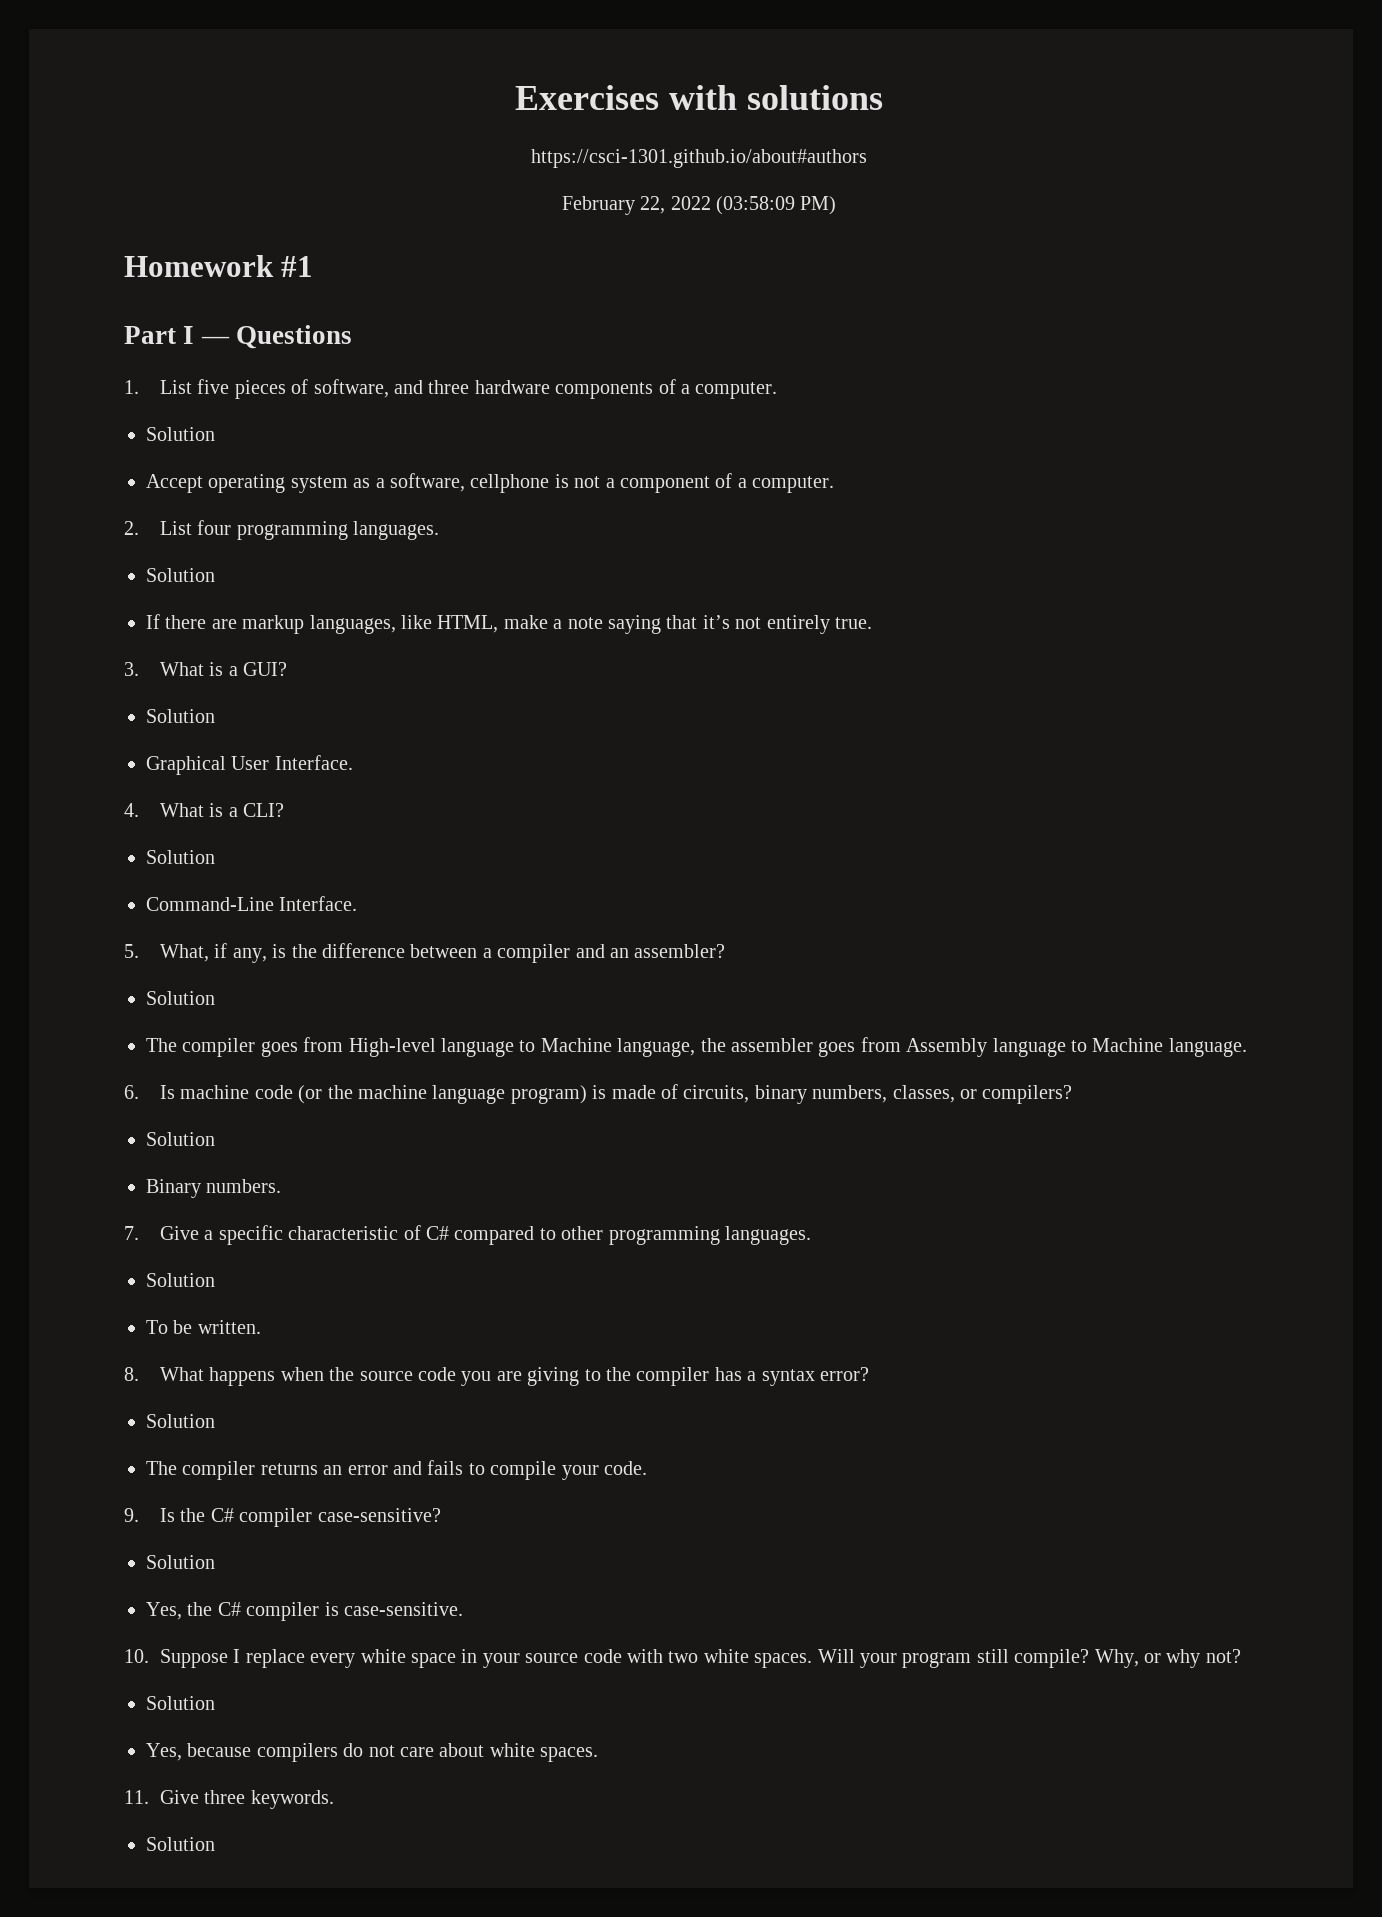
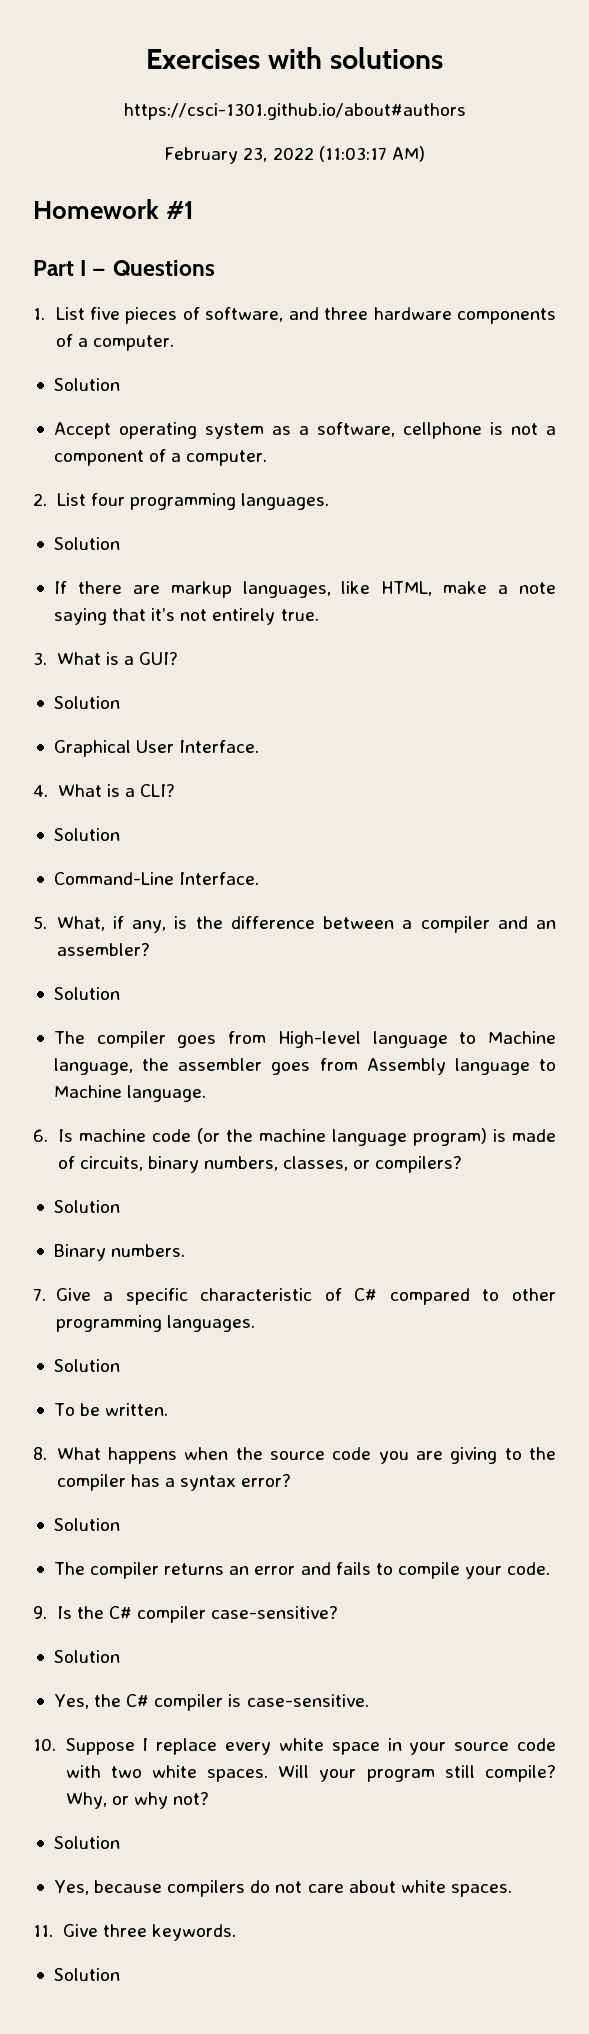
[640,196,837,215] 22, 2022 (03:58:09 PM) -> [243,146,425,162] 23, 2022 (11:03:17 AM)

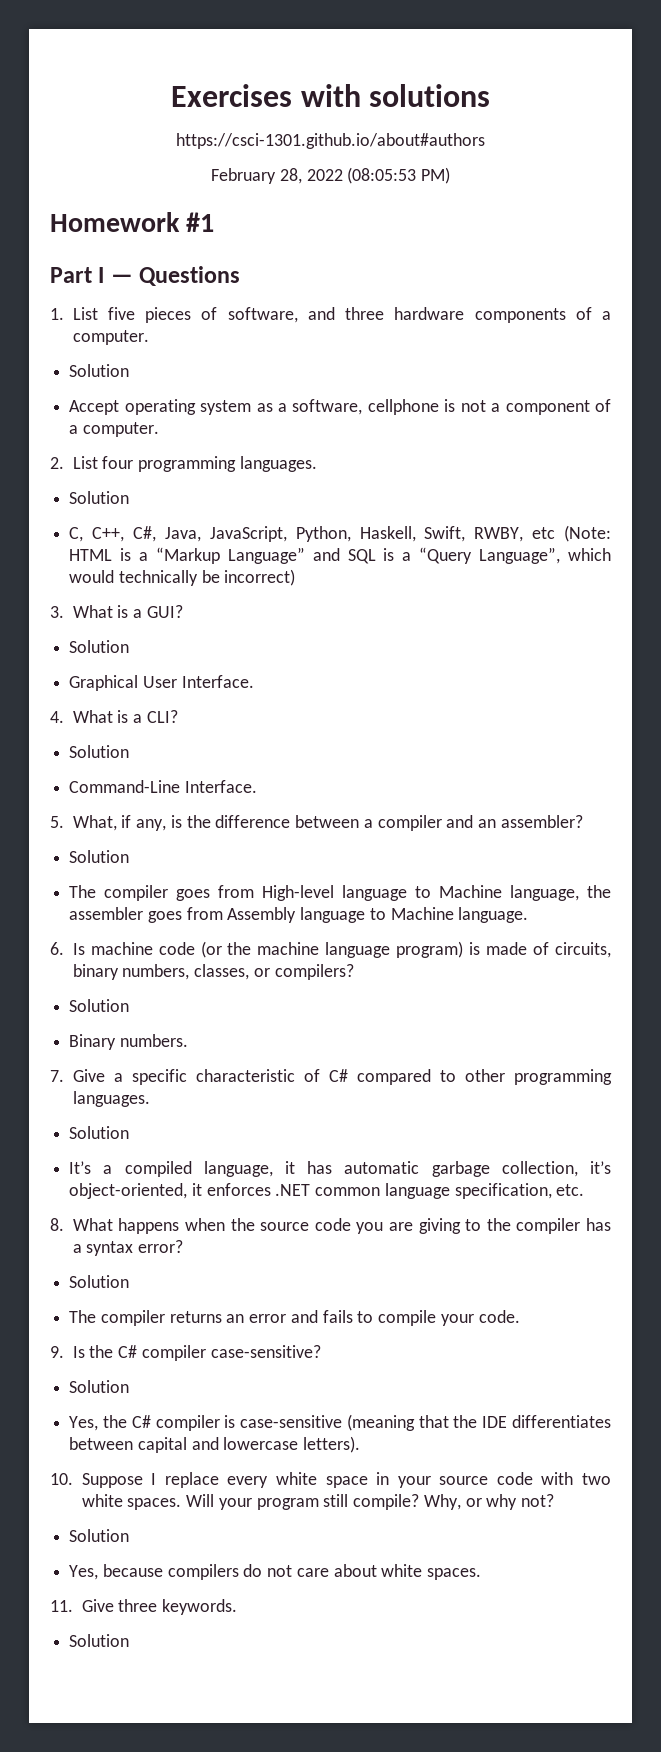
[243,146,425,162] 23, 2022 (11:03:17 AM) -> [279,167,450,184] 28, 2022 (08:05:53 PM)
[53,581,556,598] [53,608,319,625] If there are markup languages, like HTML, make a note saying that it’s not entirely true. -> [69,525,611,542] [69,547,611,564] [69,569,296,586] C, C++, C#, Java, JavaScript, Python, Haskell, Swift, RWBY, etc (Note: HTML is a “Markup Language” and SQL is a “Query Language”, which would technically be incorrect)
[53,1403,169,1416] To be written. -> [69,1161,612,1177] [69,1183,585,1199] It’s a compiled language, it has automatic garbage collection, it’s object-oriented, it enforces .NET common language specification, etc.
[246,1694,369,1707] case-sensitive. -> [240,1414,611,1431] [69,1436,361,1453] case-sensitive (meaning that the IDE differentiates between capital and lowercase letters).

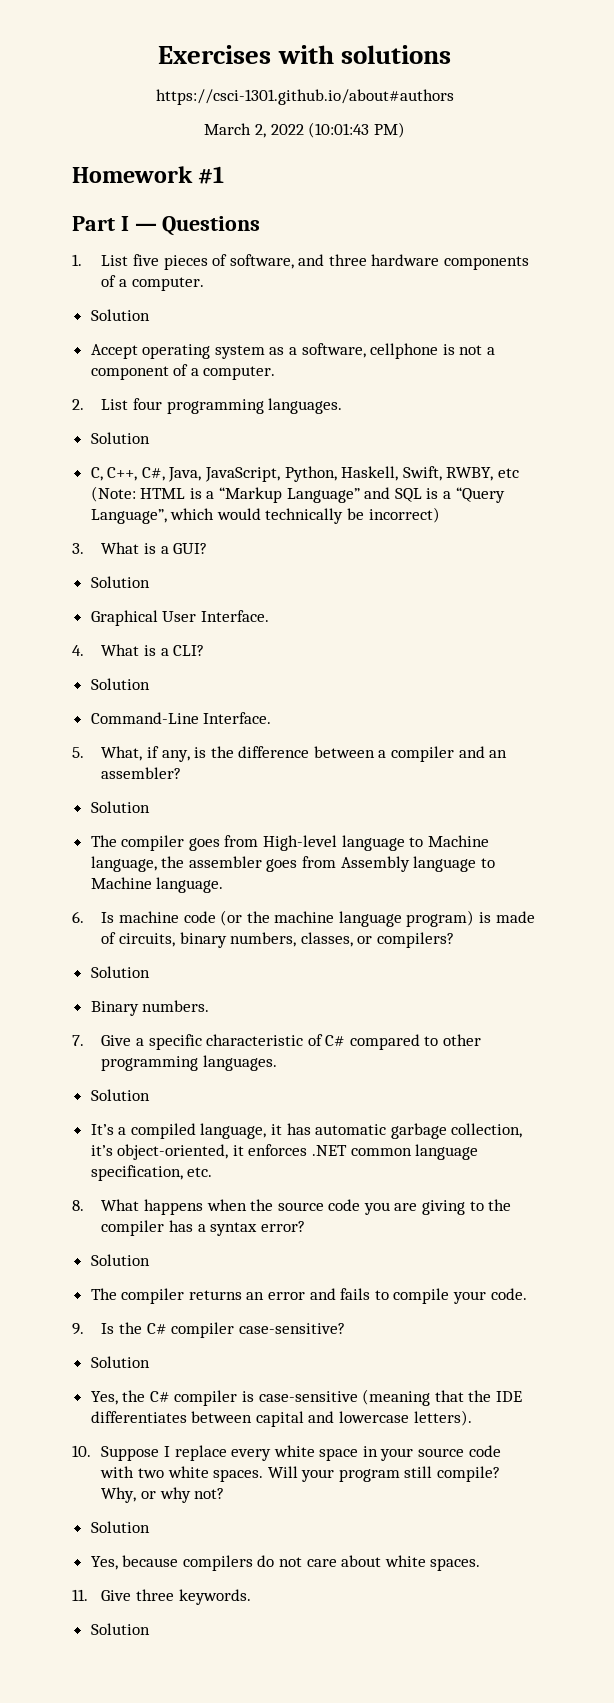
[211,167,417,184] February 28, 2022 (08:05:53 -> [204,122,370,138] March 2, 2022 (10:01:43

